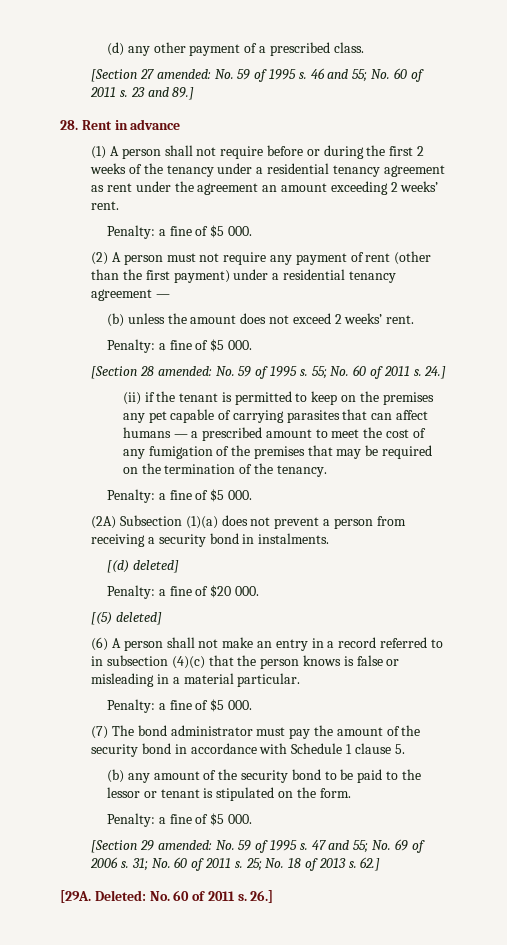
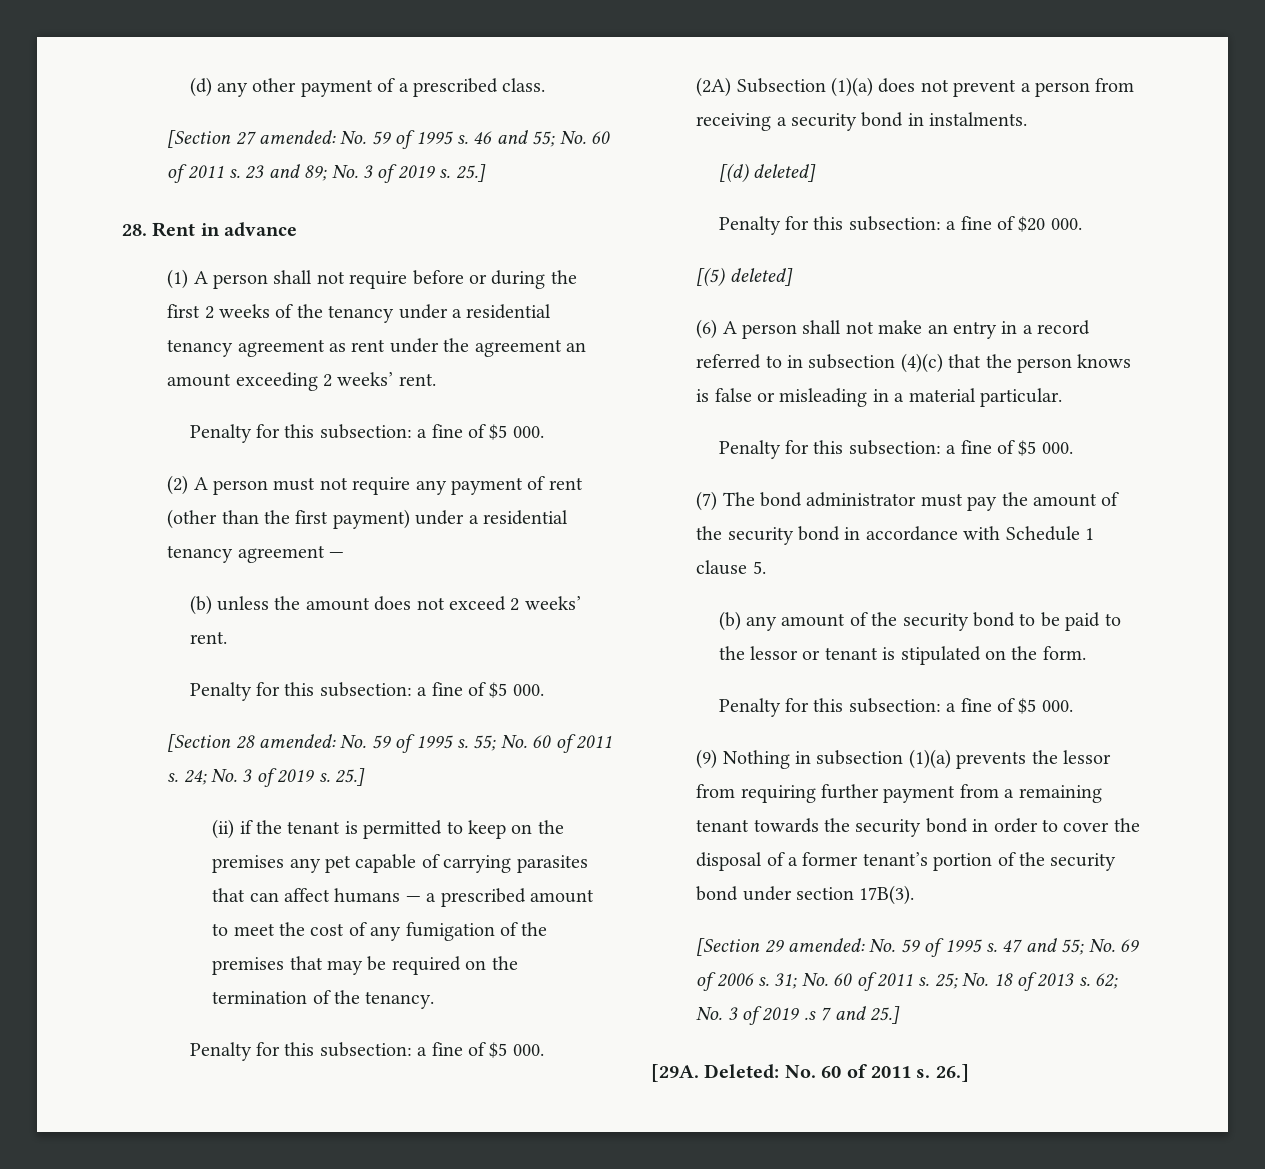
[172,87,195,100] 89.] -> [304,164,486,183] 89; No. 3 of 2019 s. 25.]
[107,225,156,239] Penalty: -> [189,424,412,443] Penalty for this subsection:
[107,339,156,353] Penalty: -> [189,682,412,701] Penalty for this subsection:
[424,366,447,379] 24.] -> [183,768,365,787] 24; No. 3 of 2019 s. 25.]
[107,489,156,503] Penalty: -> [189,1042,412,1061] Penalty for this subsection:
[107,585,156,599] Penalty: -> [718,216,941,235] Penalty for this subsection:
[107,699,156,713] Penalty: -> [718,440,941,459] Penalty for this subsection:
[107,813,252,827] Penalty: a fine of $5 000. -> [718,698,1073,717] [696,749,1111,769] [696,784,1102,803] [696,818,1140,837] [696,852,1117,871] [696,885,915,905] Penalty for this subsection: a fine of $5 000. // (9) Nothing in subsection (1)(a) prevents the lessor from requiring further payment from a remaining tenant towards the security bond in order to cover the disposal of a former tenant’s portion of the security bond under section 17B(3).
[360,857,381,871] 62.] -> [1095,973,1119,989] [696,1006,900,1025] 62; No. 3 of 2019 .s 7 and 25.]

